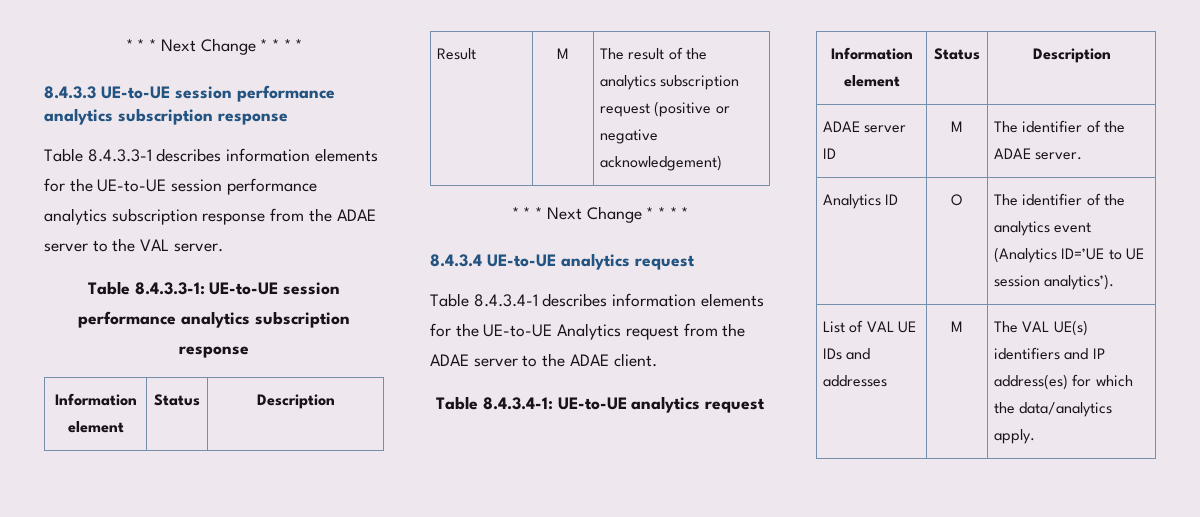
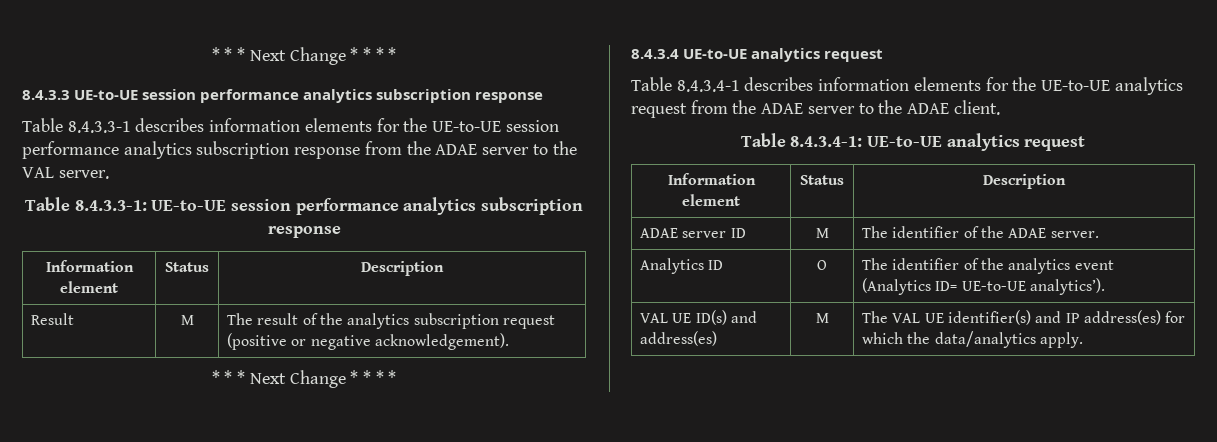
[600,155,723,171] acknowledgement) -> [375,333,510,350] acknowledgement).
[557,323,622,340] Analytics -> [1114,77,1183,95] analytics
[1061,248,1145,260] [994,274,1115,290] [823,320,917,333] [823,348,871,360] [823,375,888,387] ID=’UE to UE session analytics’). // List of VAL UE IDs and addresses -> [935,278,1106,295] [640,310,758,325] [640,331,718,346] ID= UE-to-UE analytics’). // VAL UE ID(s) and address(es)
[1053,320,1088,336] [994,347,1061,360] UE(s) identifiers -> [924,310,1032,325] UE identifier(s)

